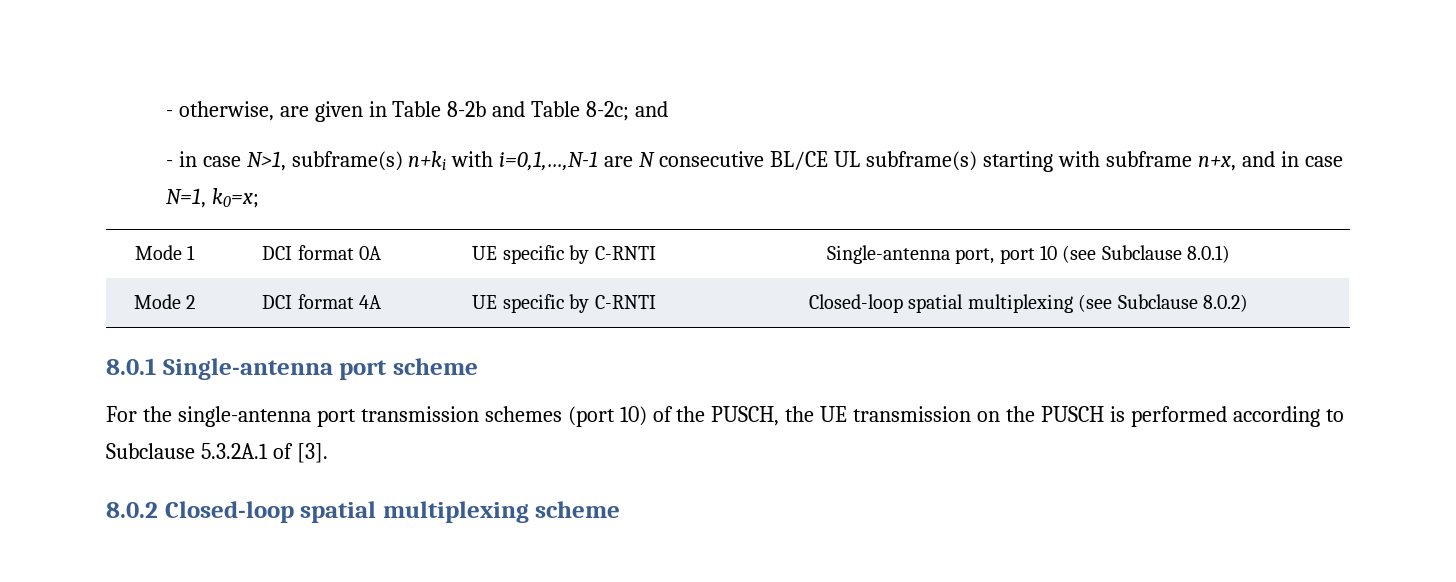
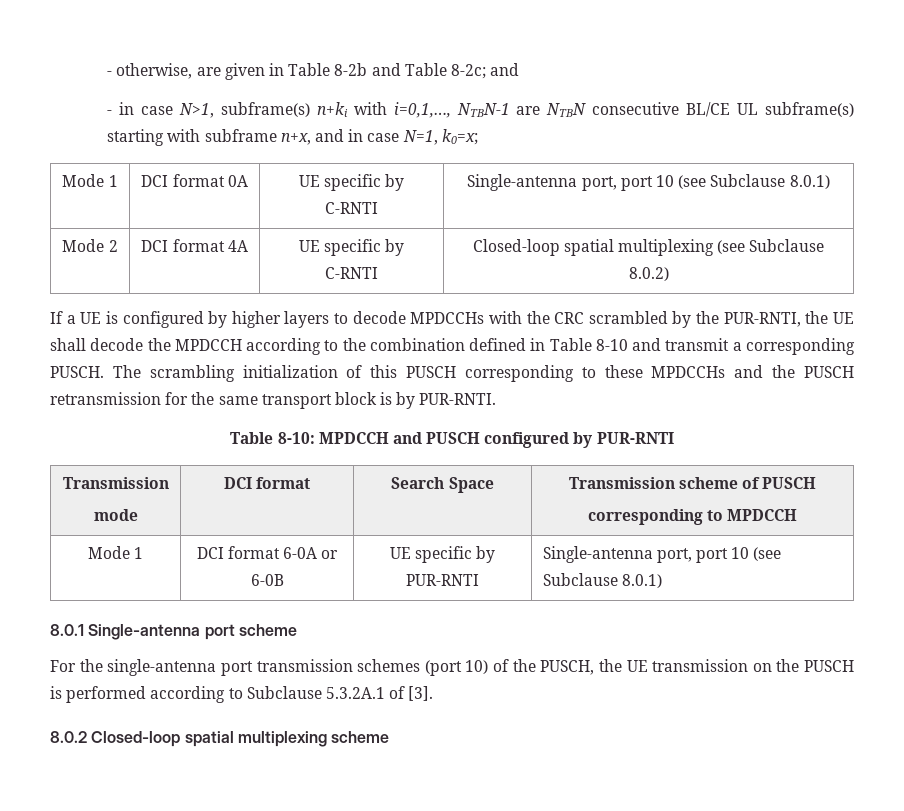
[499,151,656,171] i=0,1,…,N-1 are N -> [393,102,587,118] i=0,1,…, NTBN-1 are NTBN
(1248, 303) none -> [50,311,855,328] [50,338,855,355] [50,365,854,382] [50,392,497,409] [230,432,674,448] [62,477,169,489] [93,509,138,521] [223,477,311,489] [391,477,494,493] [568,477,817,489] [587,509,798,525] [87,546,144,559] [196,546,339,559] [250,574,284,586] [389,546,496,563] [406,574,480,586] [542,546,782,563] [542,573,662,588] // If a UE is configured by higher layers to decode MPDCCHs with the CRC scrambled by the PUR-RNTI, the UE shall decode the MPDCCH according to the combination defined in Table 8-10 and transmit a corresponding PUSCH. The scrambling initialization of this PUSCH corresponding to these MPDCCHs and the PUSCH retransmission for the same transport block is by PUR-RNTI. // Table 8-10: MPDCCH and PUSCH configured by PUR-RNTI // Transmission // mode | DCI format | Search Space | Transmission scheme of PUSCH // corresponding to MPDCCH // Mode 1 | DCI format 6-0A or 6-0B | UE specific by PUR-RNTI | Single-antenna port, port 10 (see Subclause 8.0.1)

